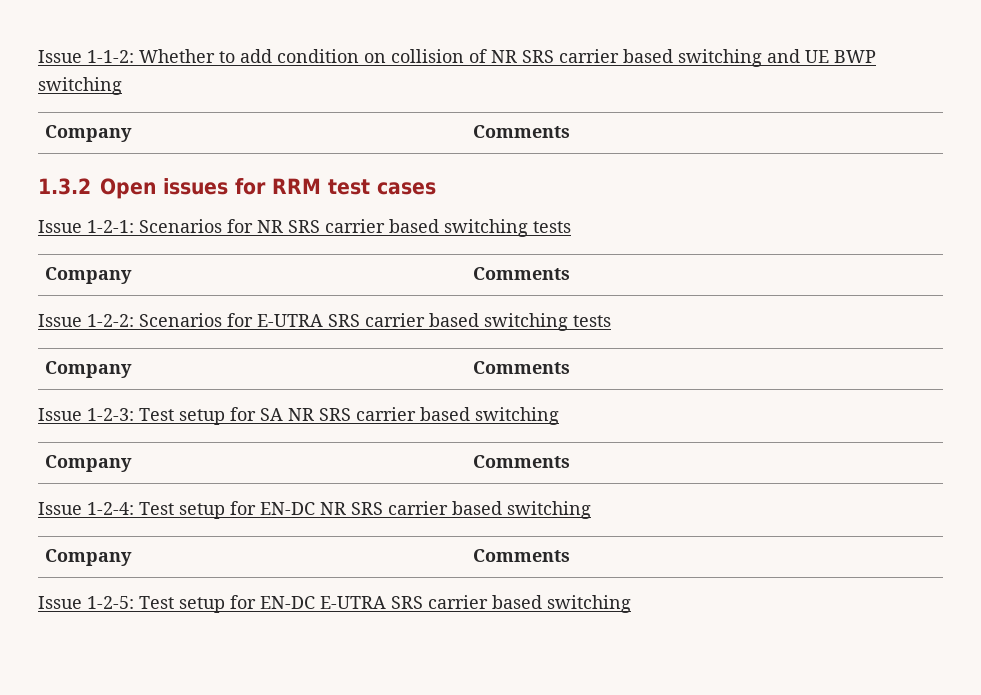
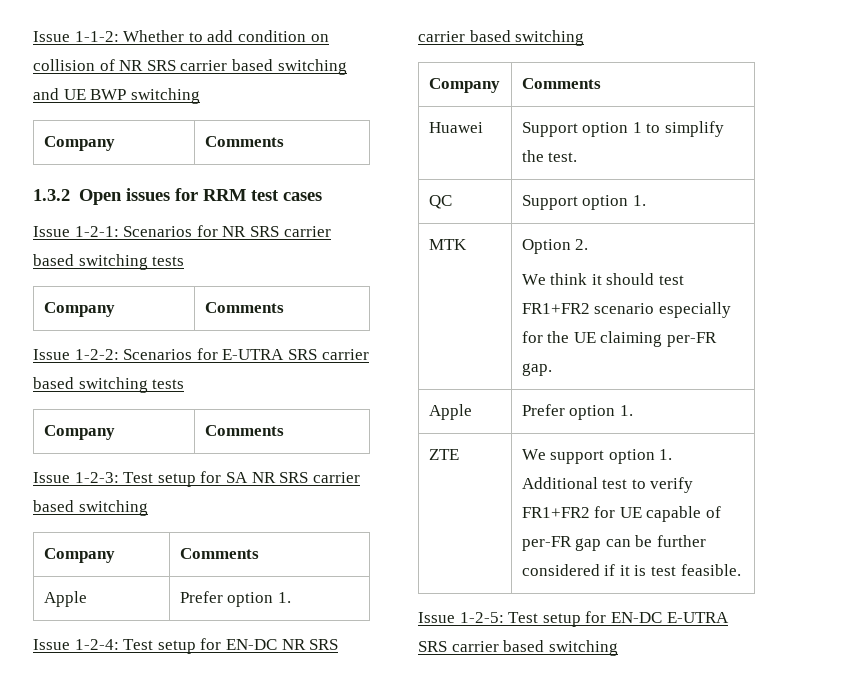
(571, 461) none -> [43,591,87,607] [179,591,291,607] // Apple | Prefer option 1.
(571, 555) none -> [428,122,483,133] [521,121,725,137] [521,150,578,162] [428,195,452,209] [521,195,646,210] [428,239,467,250] [521,239,589,254] [521,273,685,285] [521,302,731,318] [521,331,718,347] [521,363,552,376] [428,404,472,420] [521,404,633,420] [428,449,459,460] [521,449,673,464] [521,477,694,493] [521,506,722,522] [521,535,707,551] [521,564,741,576] // Huawei | Support option 1 to simplify the test. // QC | Support option 1. // MTK | Option 2. // We think it should test FR1+FR2 scenario especially for the UE claiming per-FR gap. // Apple | Prefer option 1. // ZTE | We support option 1. Additional test to verify FR1+FR2 for UE capable of per-FR gap can be further considered if it is test feasible.

